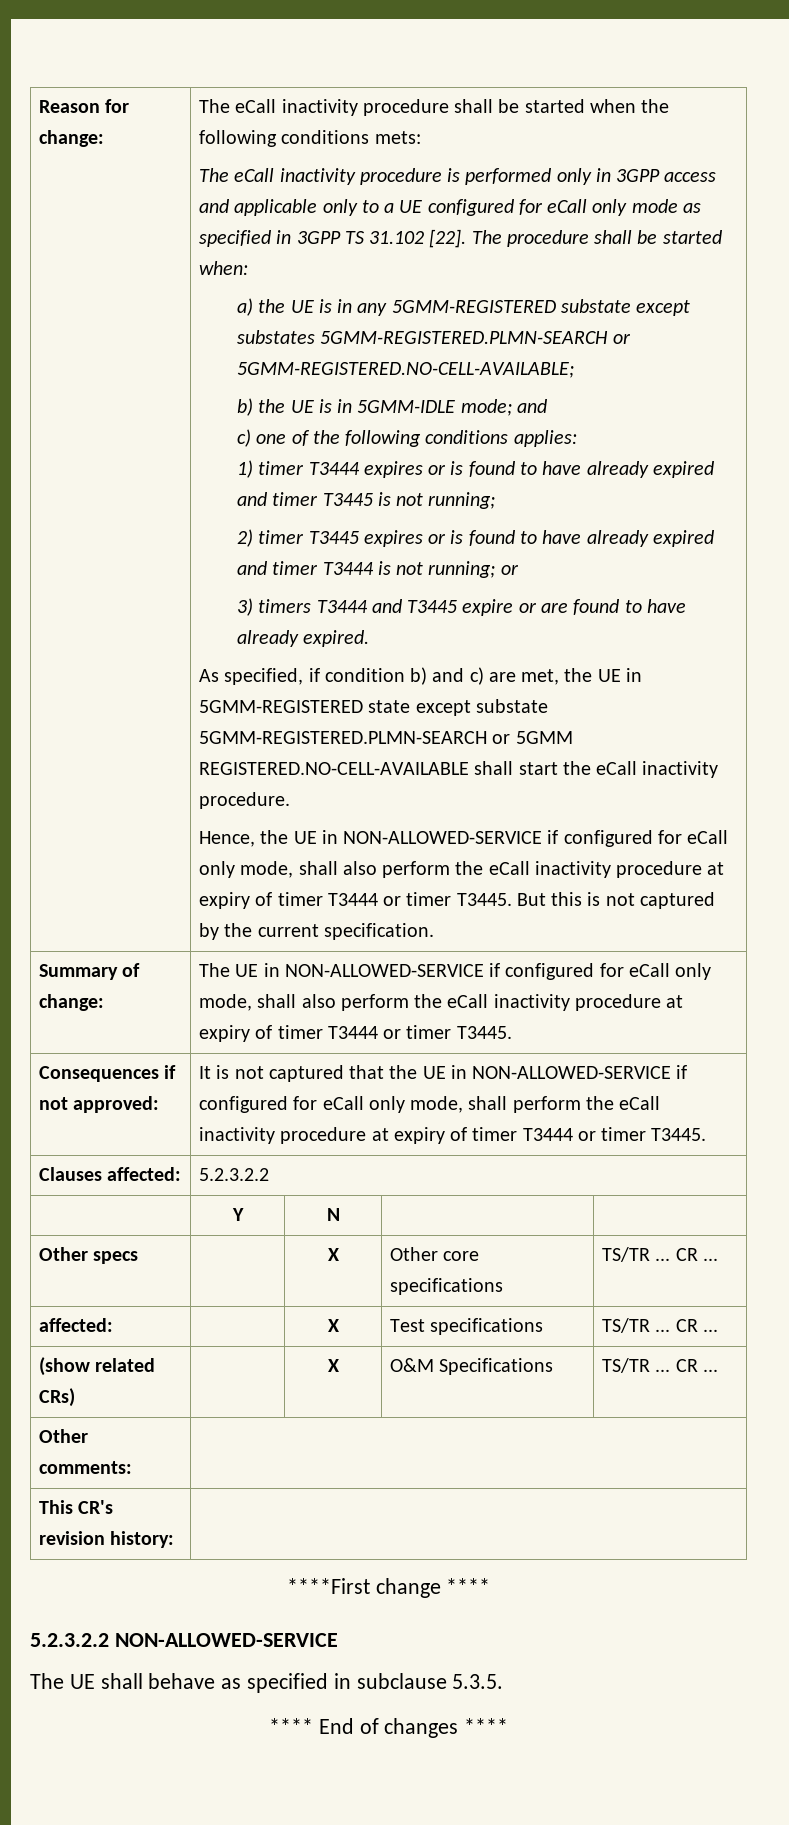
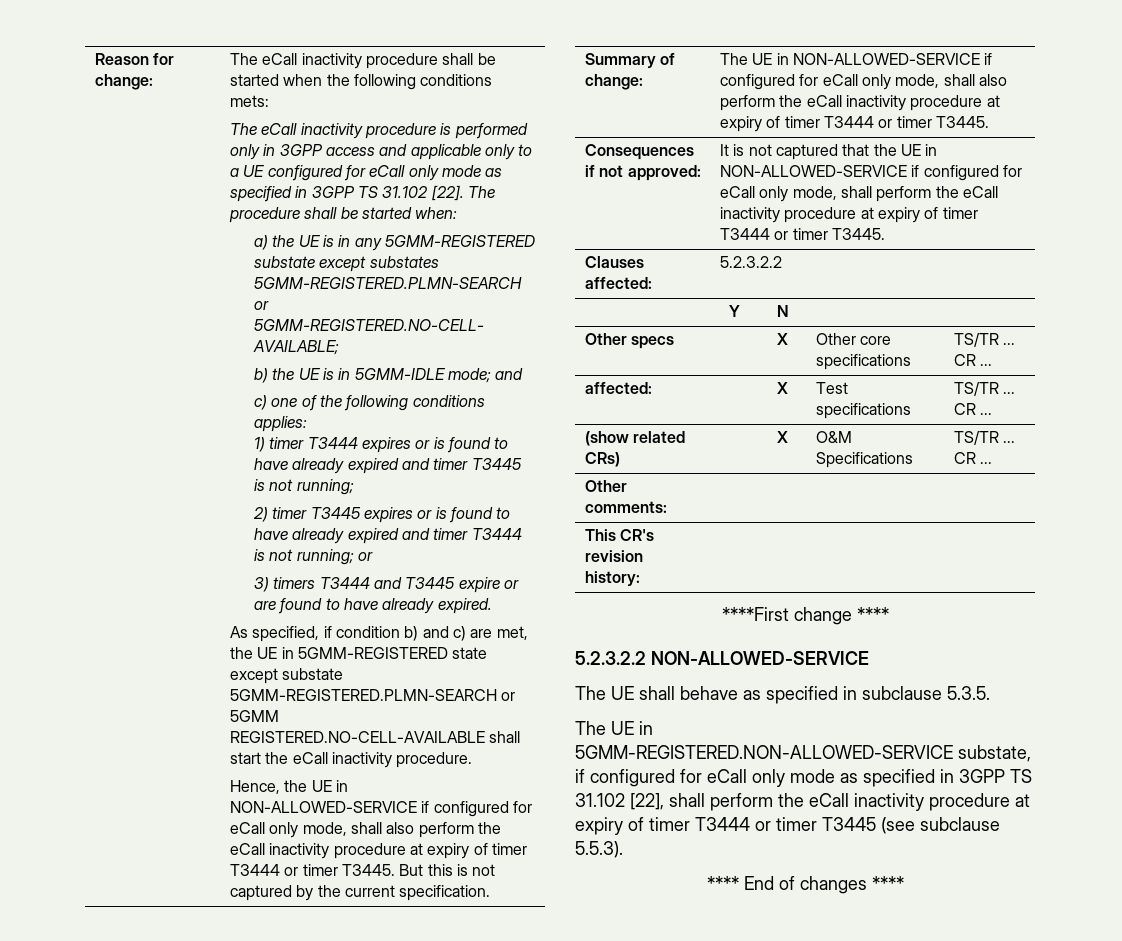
(504, 1681) none -> [575,721,653,735] [575,745,1031,762] [575,769,1032,787] [575,793,1030,811] [575,817,1000,835] [575,841,623,858] // The UE in 5GMM-REGISTERED.NON-ALLOWED-SERVICE substate, if configured for eCall only mode as specified in 3GPP TS 31.102 [22], shall perform the eCall inactivity procedure at expiry of timer T3444 or timer T3445 (see subclause 5.5.3).

